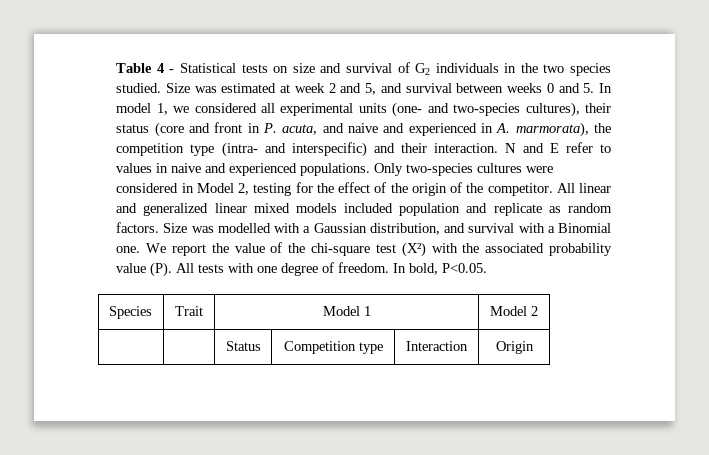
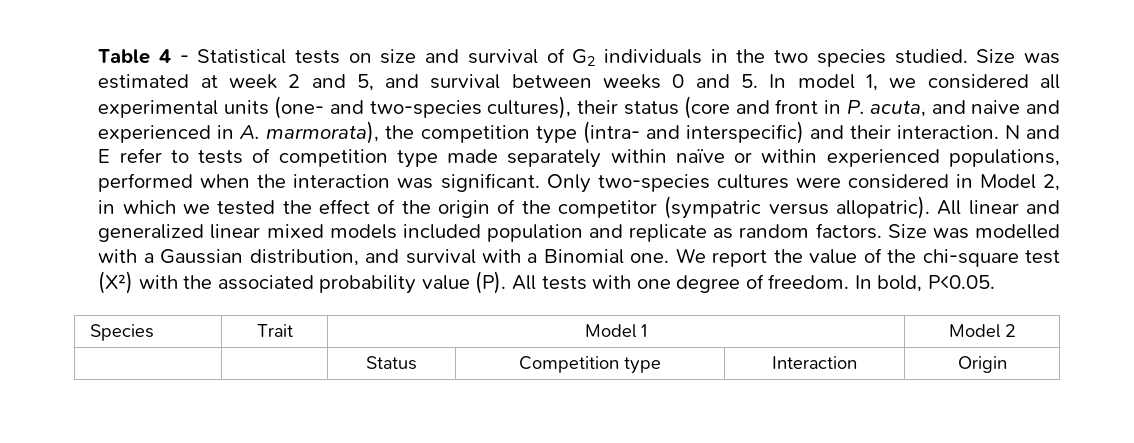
[116,163,371,176] values in naive and experienced populations. -> [198,148,1060,168] [98,173,540,192] tests of competition type made separately within naïve or within experienced populations, performed when the interaction was significant.
[253,182,313,196] testing for -> [98,200,276,215] in which we tested
[487,183,553,196] competitor. -> [557,196,930,219] competitor (sympatric versus allopatric).

